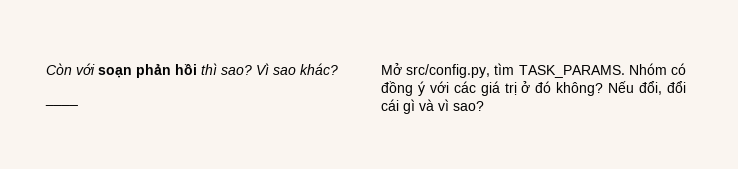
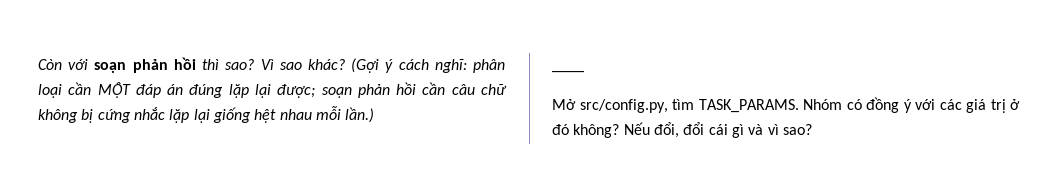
(338, 69) none -> [351,58,506,73] [38,82,507,98] [38,106,375,123] (Gợi ý cách nghĩ: phân loại cần MỘT đáp án đúng lặp lại được; soạn phản hồi cần câu chữ không bị cứng nhắc lặp lại giống hệt nhau mỗi lần.)

